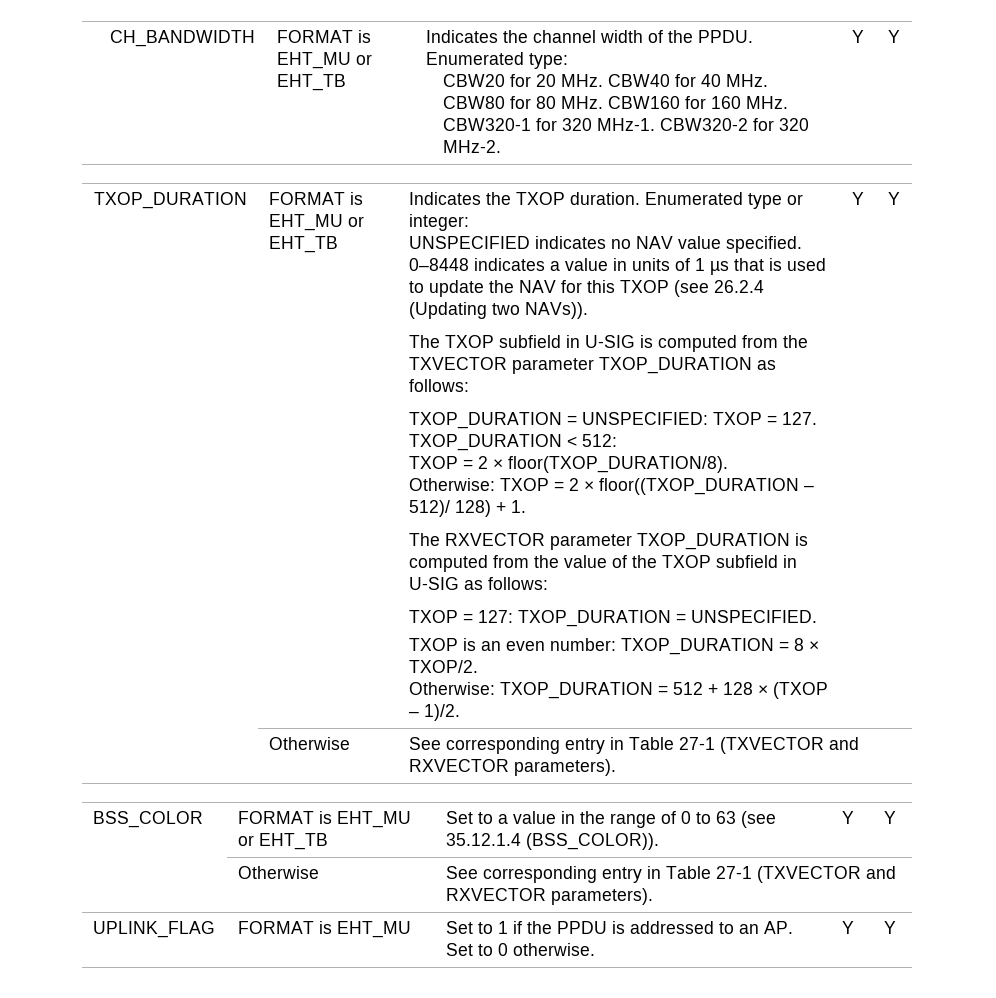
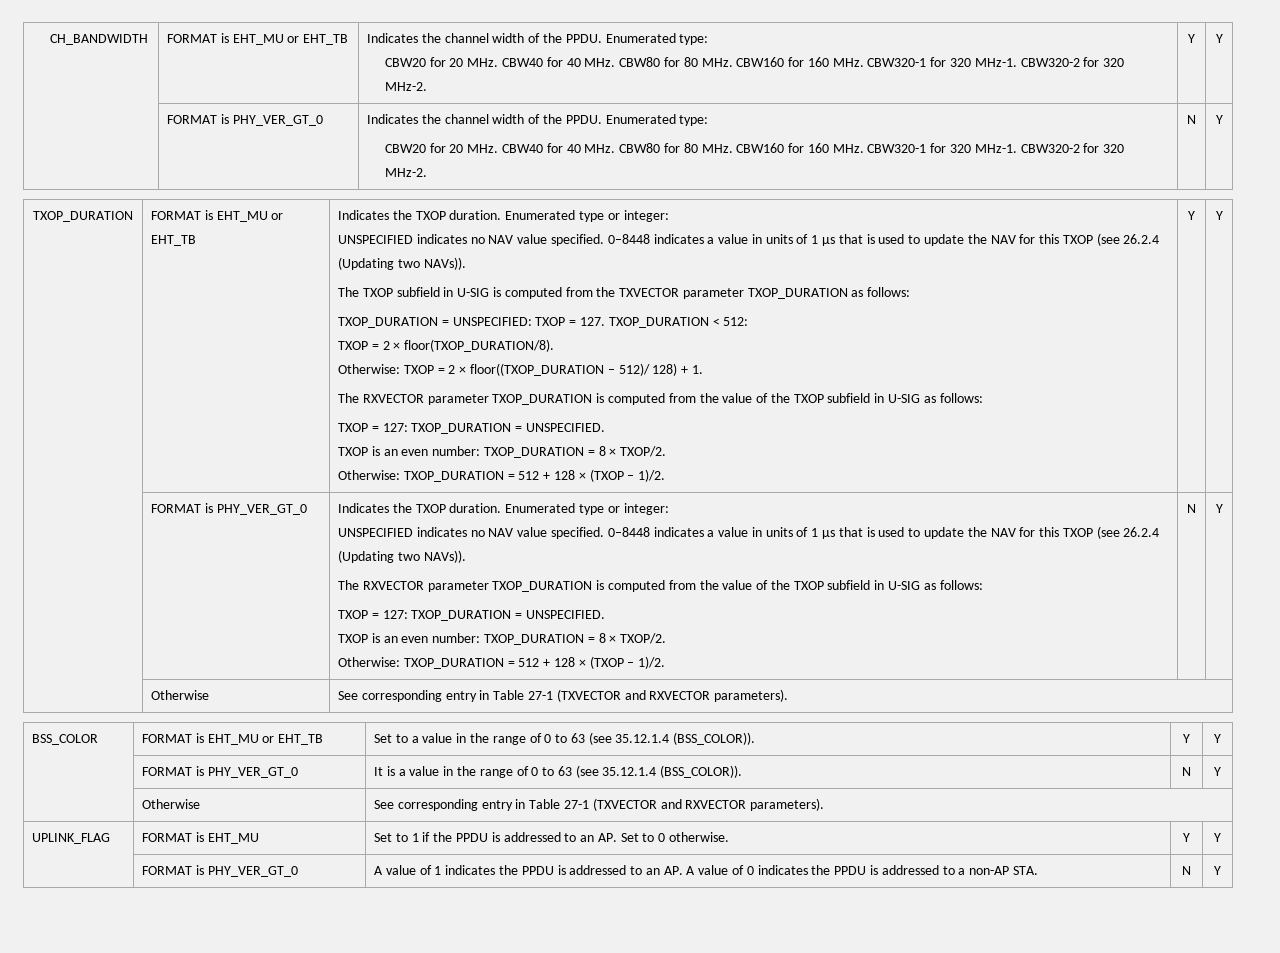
(900, 36) none -> [167,114,323,126] [367,114,709,126] [384,143,1125,153] [384,168,427,177] [1187,115,1196,124] [1215,115,1223,124] // | FORMAT is PHY_VER_GT_0 | Indicates the channel width of the PPDU. Enumerated type: // CBW20 for 20 MHz. CBW40 for 40 MHz. CBW80 for 80 MHz. CBW160 for 160 MHz. CBW320-1 for 320 MHz-1. CBW320-2 for 320 MHz-2. | N | Y
(900, 198) none -> [151,503,307,515] [338,503,669,515] [338,526,1160,539] [338,550,466,563] [338,580,983,592] [338,610,606,621] [338,633,667,645] [338,656,666,669] [1187,504,1196,513] [1215,504,1223,513] // | FORMAT is PHY_VER_GT_0 | Indicates the TXOP duration. Enumerated type or integer: // UNSPECIFIED indicates no NAV value specified. 0–8448 indicates a value in units of 1 µs that is used to update the NAV for this TXOP (see 26.2.4 (Updating two NAVs)). // The RXVECTOR parameter TXOP_DURATION is computed from the value of the TXOP subfield in U-SIG as follows: // TXOP = 127: TXOP_DURATION = UNSPECIFIED. // TXOP is an even number: TXOP_DURATION = 8 × TXOP/2. // Otherwise: TXOP_DURATION = 512 + 128 × (TXOP – 1)/2. | N | Y
(896, 817) none -> [142,766,298,778] [374,765,743,778] [1182,767,1191,776] [1214,767,1221,776] // | FORMAT is PHY_VER_GT_0 | It is a value in the range of 0 to 63 (see 35.12.1.4 (BSS_COLOR)). | N | Y
(896, 927) none -> [142,865,298,877] [374,865,1038,875] [1182,866,1191,875] [1214,866,1221,875] // | FORMAT is PHY_VER_GT_0 | A value of 1 indicates the PPDU is addressed to an AP. A value of 0 indicates the PPDU is addressed to a non-AP STA. | N | Y

